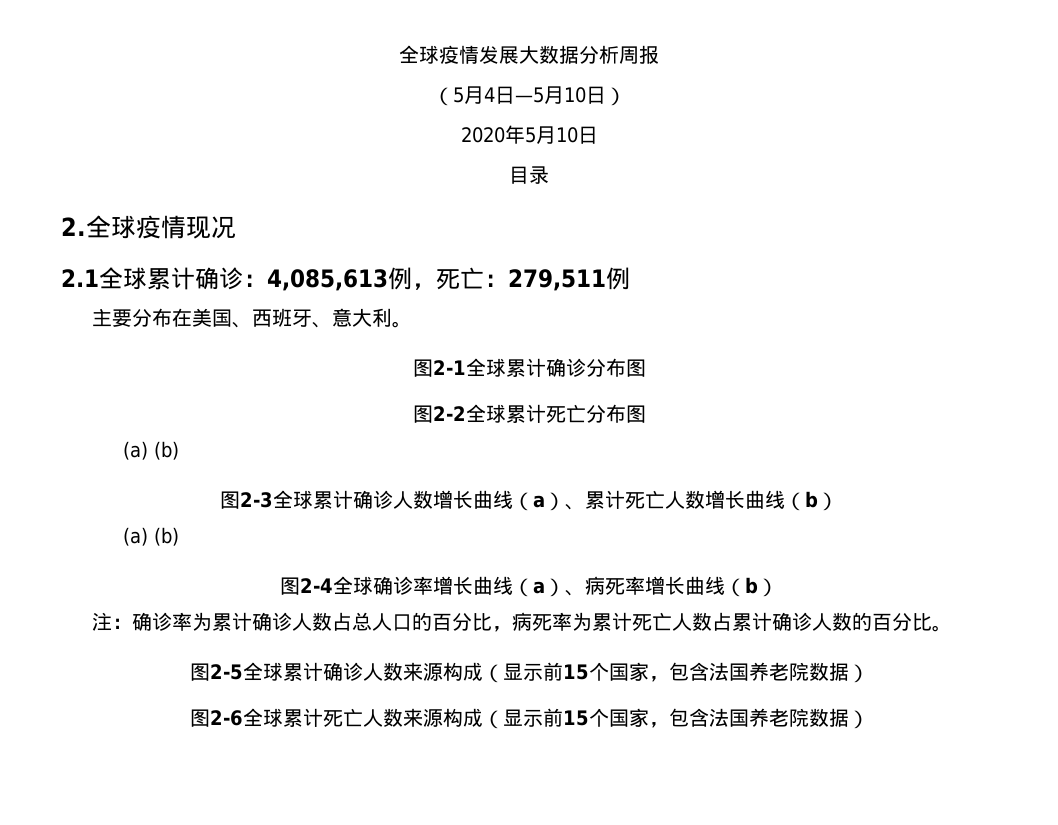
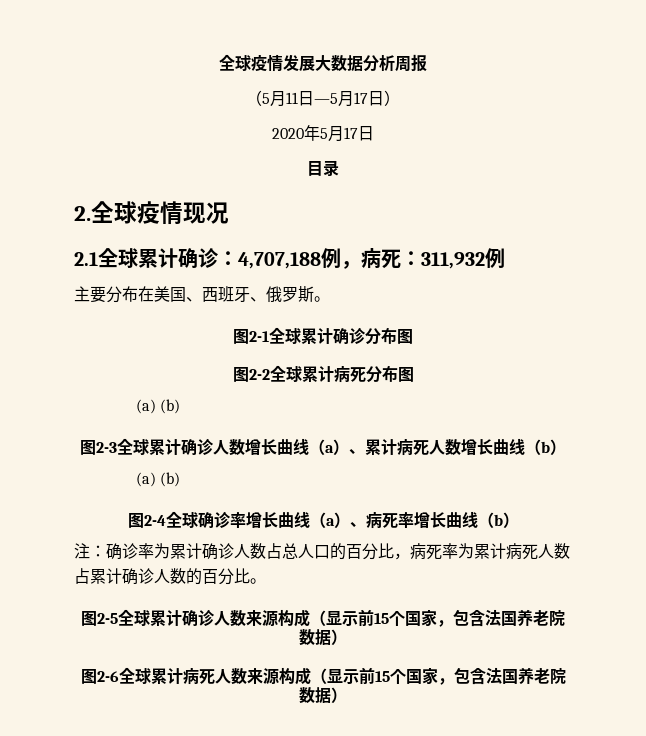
[483,87,495,102] 4 -> [286,92,298,104] 11
[563,87,586,103] 10 -> [354,92,368,104] 17
[555,127,578,143] 10 -> [344,127,358,139] 17
[267,267,606,291] 4,085,613例，死亡：279,511 -> [238,248,485,269] 4,707,188例，病死：311,932
[332,308,393,327] 意大利 -> [266,286,314,303] 俄罗斯
[545,404,586,423] 死亡 -> [333,366,366,383] 病死
[625,490,665,509] 死亡 -> [397,439,429,456] 病死
[632,612,673,631] 死亡 -> [506,543,538,560] 病死
[322,708,363,727] 死亡 -> [182,668,215,685] 病死

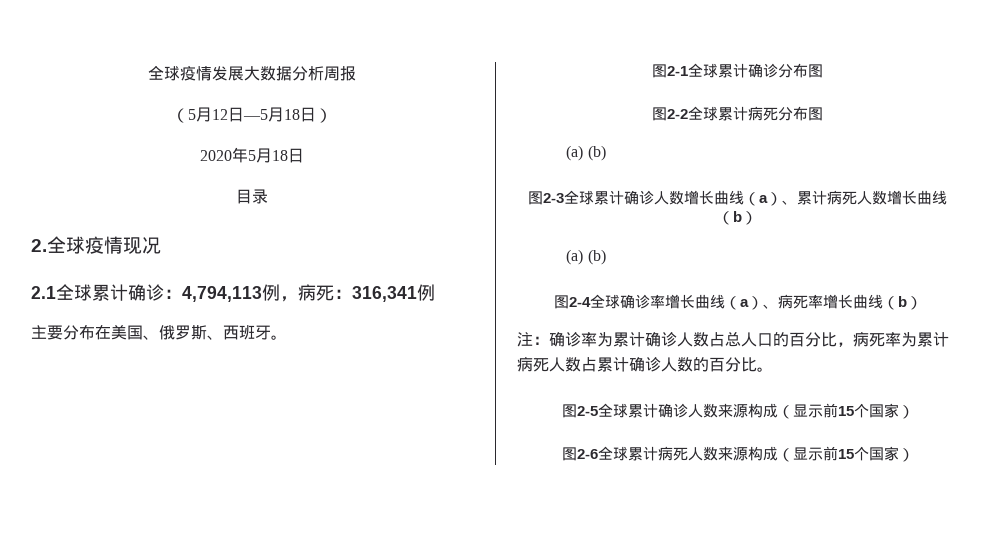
[286,92,298,104] 11 -> [211,109,228,120] 12
[354,92,368,104] 17 -> [283,109,300,120] 18
[344,127,358,139] 17 -> [271,150,288,161] 18
[238,252,321,269] 4,707,188 -> [182,286,262,302] 4,794,113
[421,252,485,269] 311,932 -> [352,286,417,302] 316,341
[202,286,314,303] 西班牙、俄罗斯 -> [159,325,271,340] 俄罗斯、西班牙
[437,609,565,627] [299,629,331,646] ，包含法国养老院数据 -> (899, 410) none
[437,667,566,685] [299,687,331,704] ，包含法国养老院数据 -> (899, 453) none

